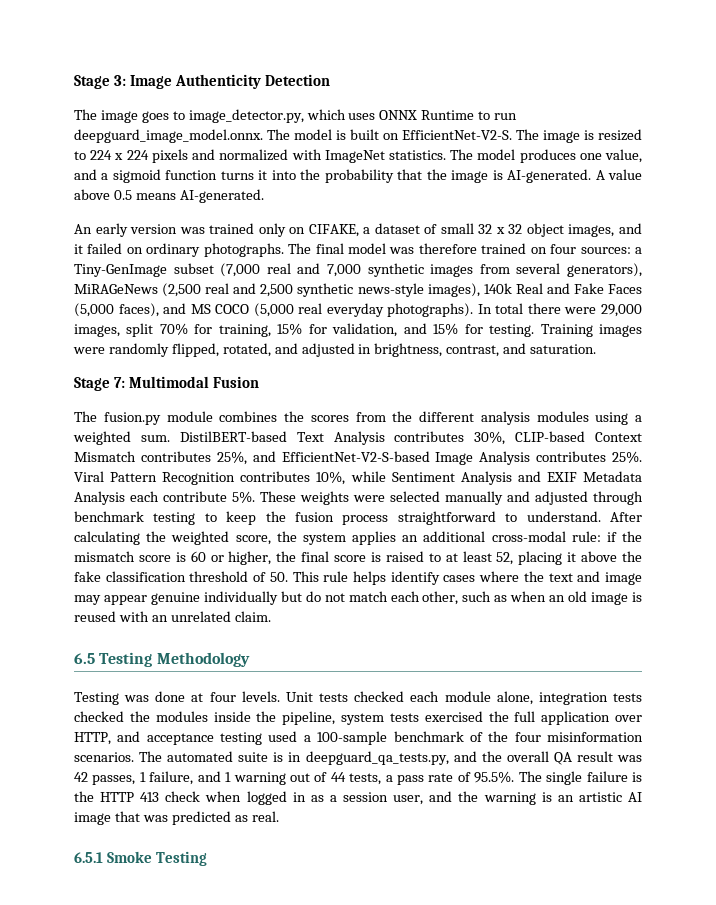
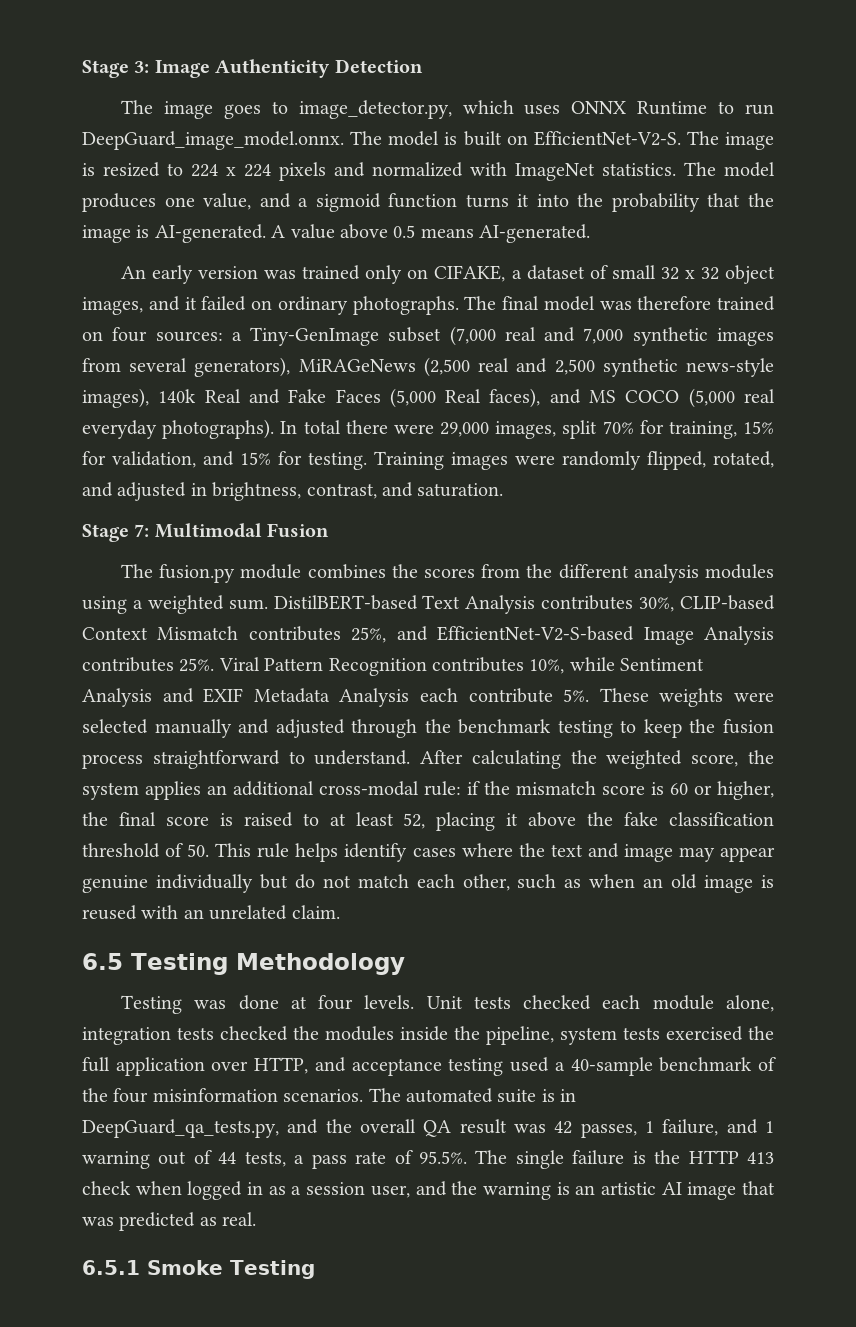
[74,129,263,143] deepguard_image_model.onnx. -> [82,131,344,150] DeepGuard_image_model.onnx.
(114, 310) none -> [445,389,482,403] Real
(643, 498) none -> [424,719,451,733] the
[317,731,388,745] 100-sample -> [570,1057,653,1076] 40-sample
[305,751,449,765] deepguard_qa_tests.py, -> [82,1119,279,1138] DeepGuard_qa_tests.py,

